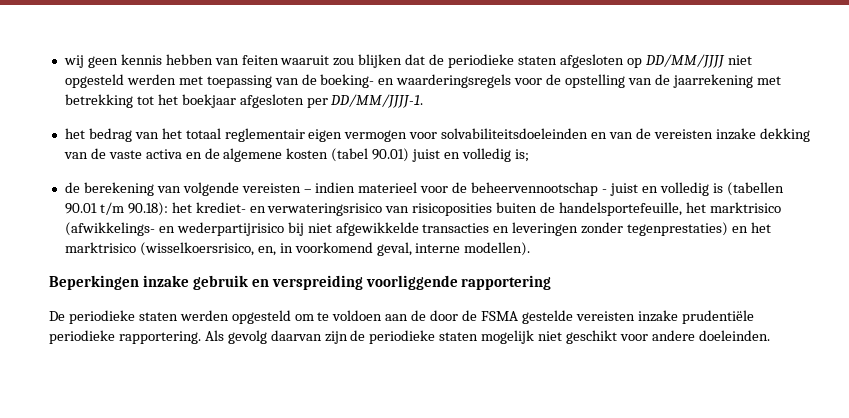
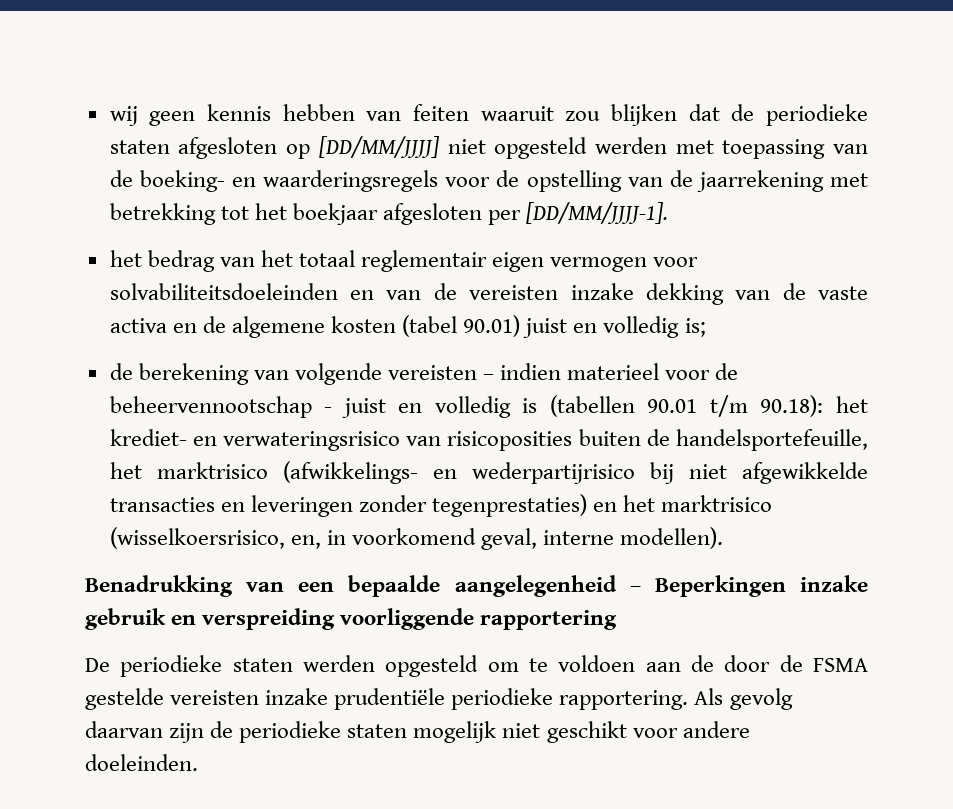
[644,54,725,68] DD/MM/JJJJ -> [318,136,440,158] [DD/MM/JJJJ]
[330,94,424,108] DD/MM/JJJJ-1. -> [526,202,669,224] [DD/MM/JJJJ-1].
(531, 249) none -> [85,575,641,597] Benadrukking van een bepaalde aangelegenheid –

